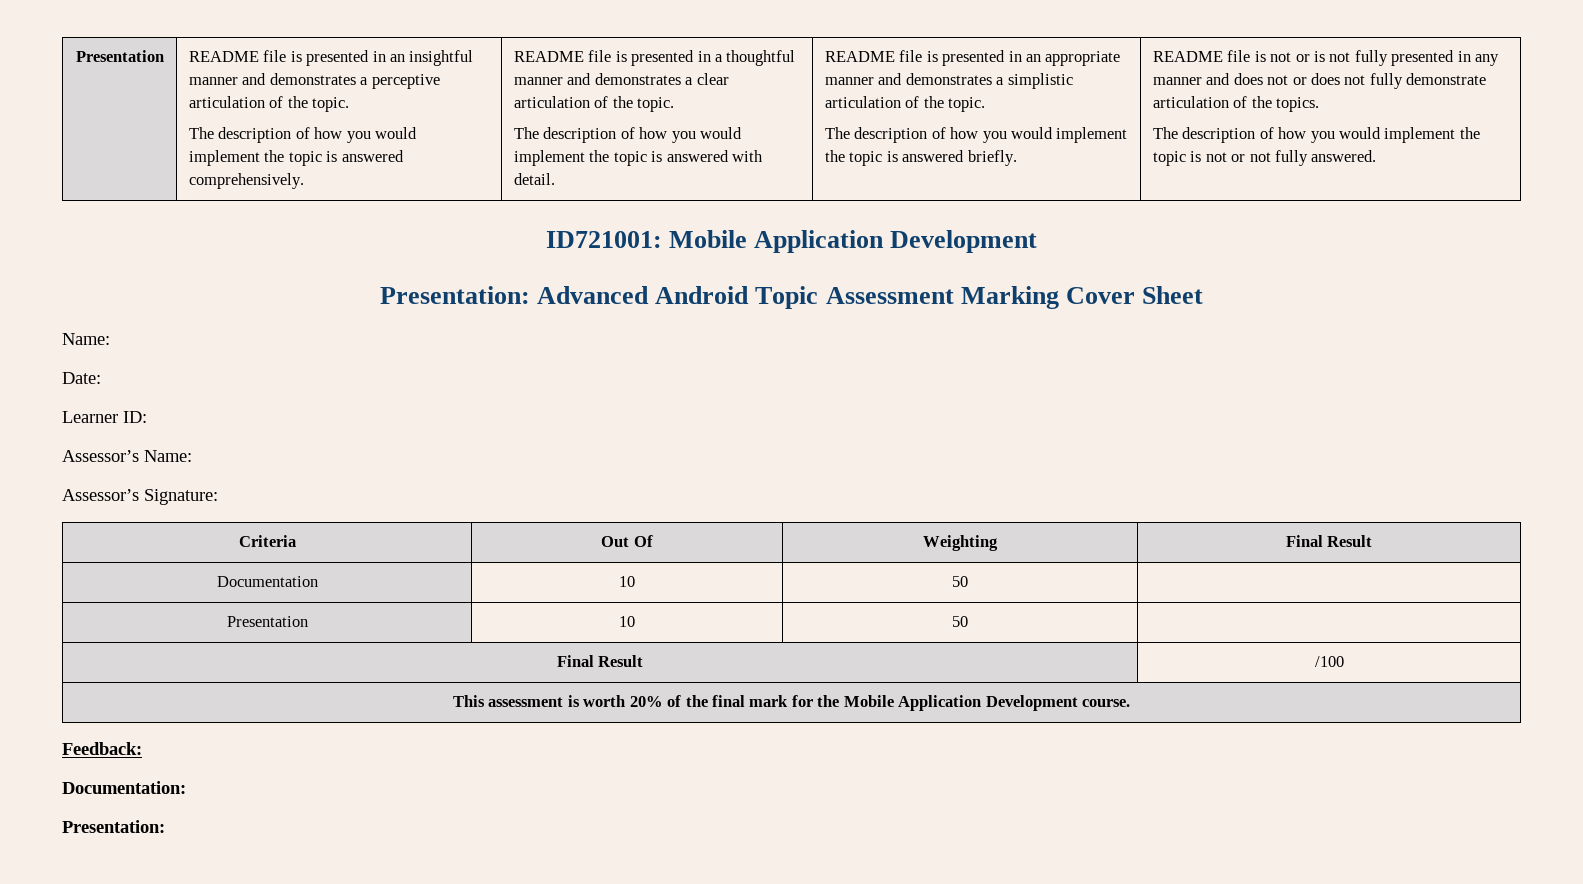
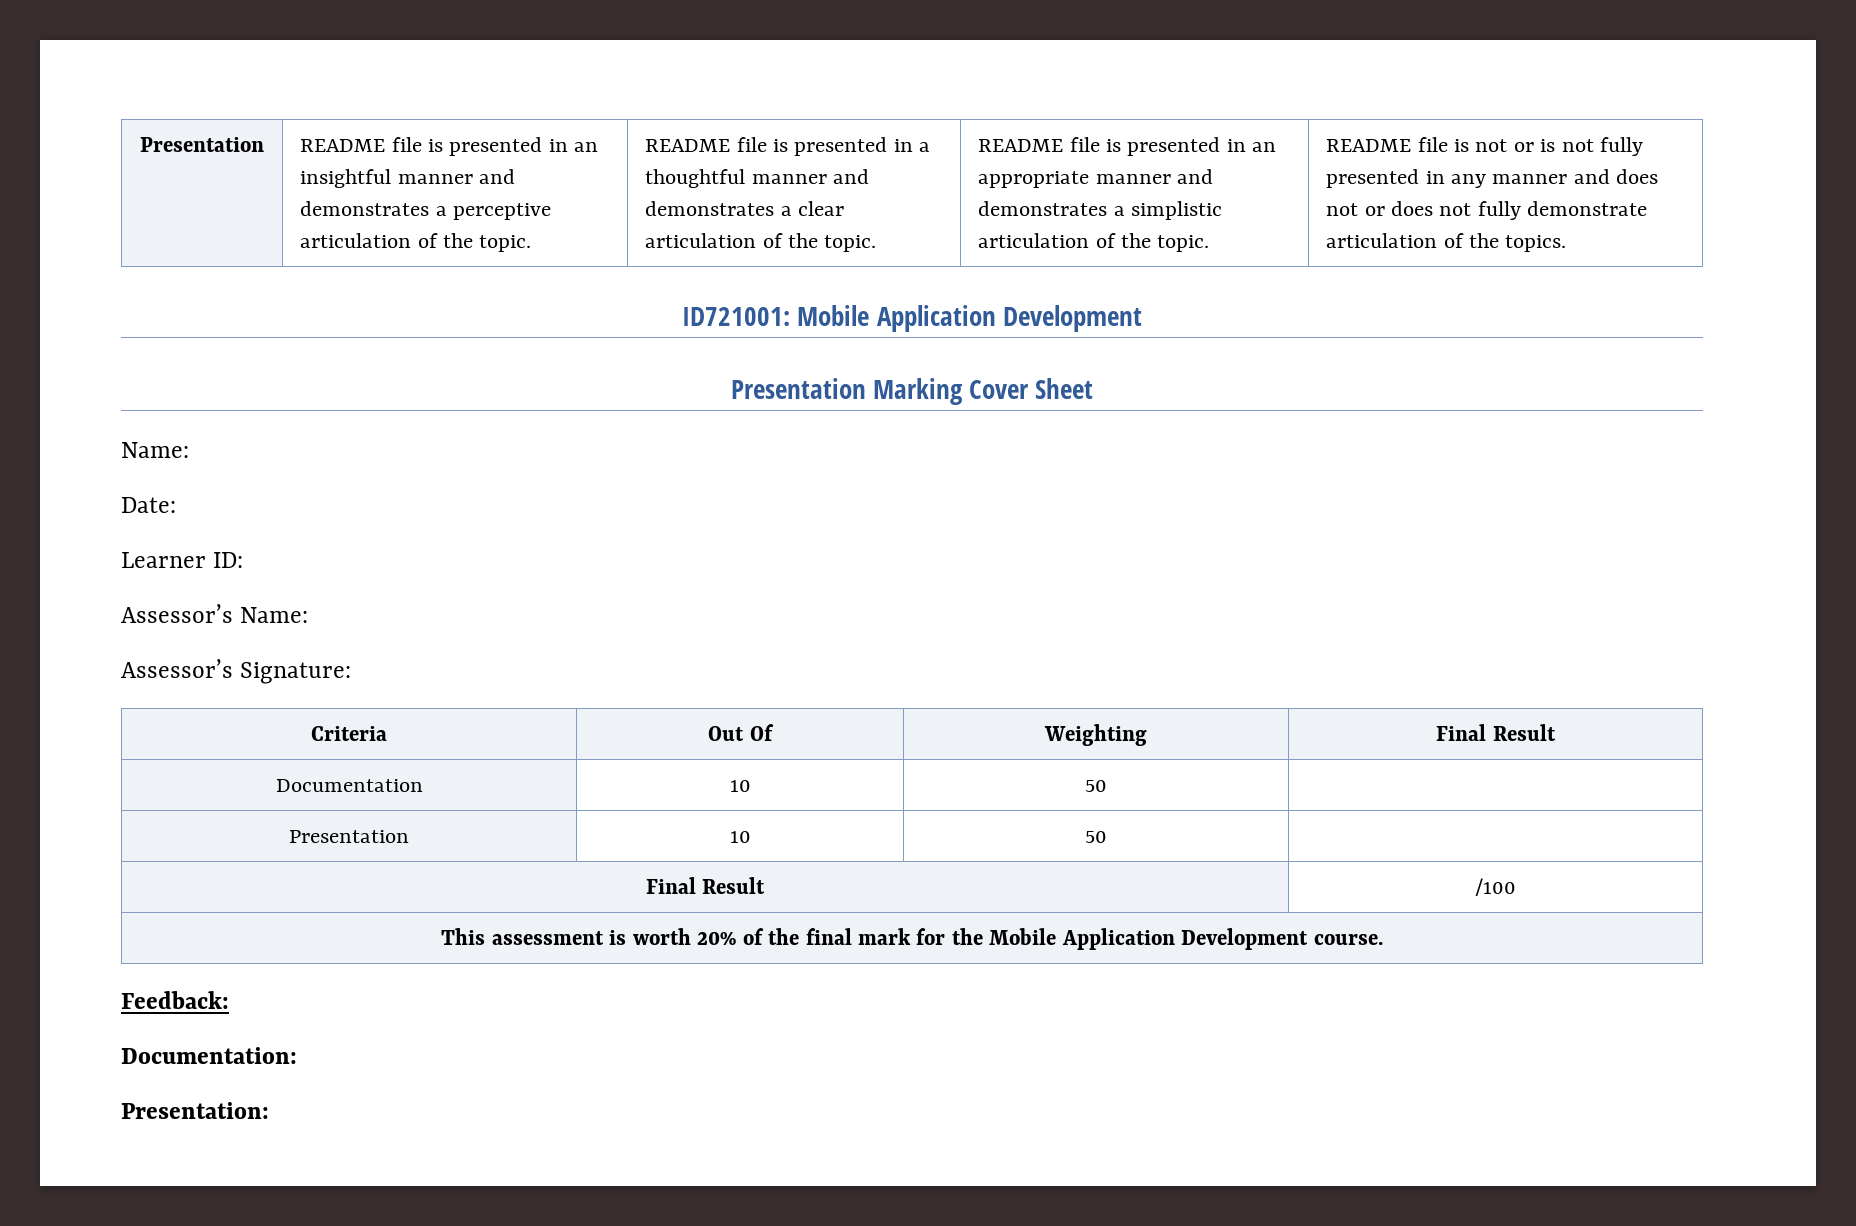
[188,127,417,143] [188,150,404,166] [188,173,304,189] // The description of how you would implement the topic is answered comprehensively. -> (532, 243) none
[513,127,742,143] [513,150,763,166] [513,173,555,185] // The description of how you would implement the topic is answered with detail. -> (877, 243) none
[824,127,1128,143] [824,150,1017,166] // The description of how you would implement the topic is answered briefly. -> (1210, 243) none
[1152,127,1480,143] [1152,150,1377,166] // The description of how you would implement the topic is not or not fully answered. -> (1567, 243) none
[380,286,954,309] Presentation: Advanced Android Topic Assessment -> [730,378,866,399] Presentation

